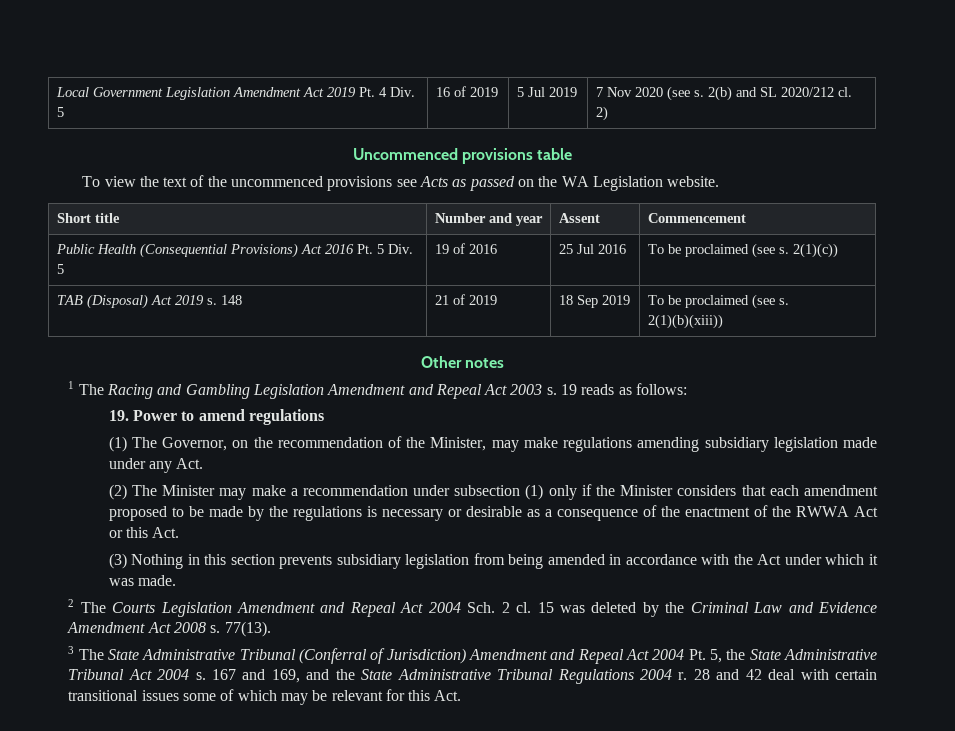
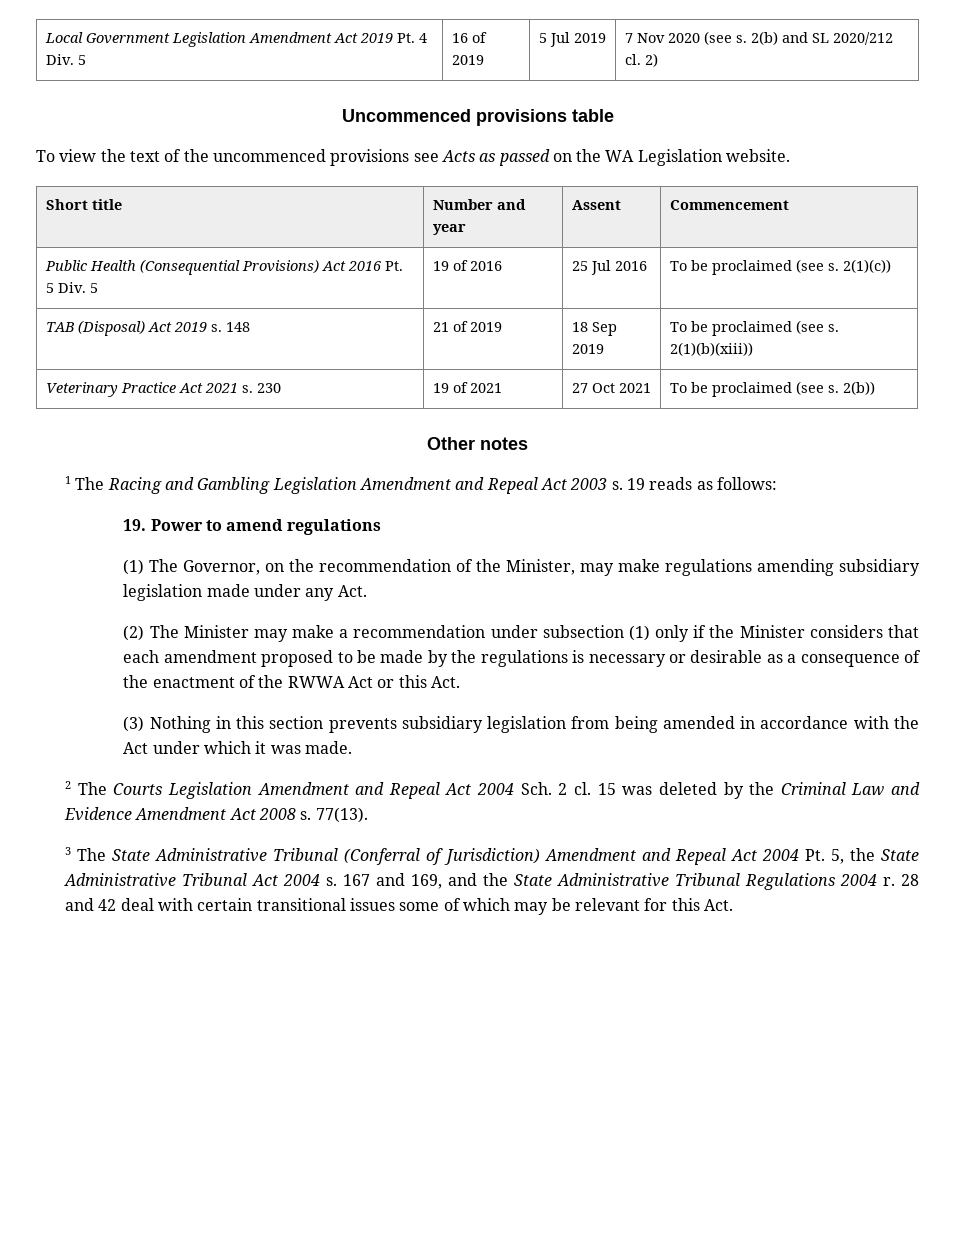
(723, 321) none -> [45,382,281,397] [432,382,502,393] [571,383,651,393] [669,381,875,397] // Veterinary Practice Act 2021 s. 230 | 19 of 2021 | 27 Oct 2021 | To be proclaimed (see s. 2(b))

